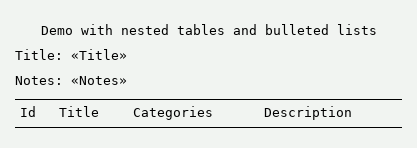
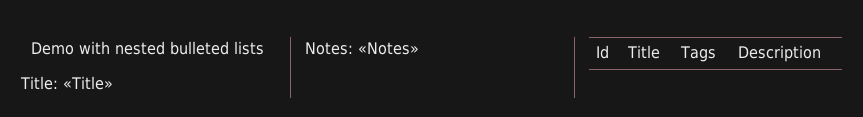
[176,24,257,35] tables and -> (165, 48) none
[133,106,214,120] Categories -> [680,46,717,62] Tags

